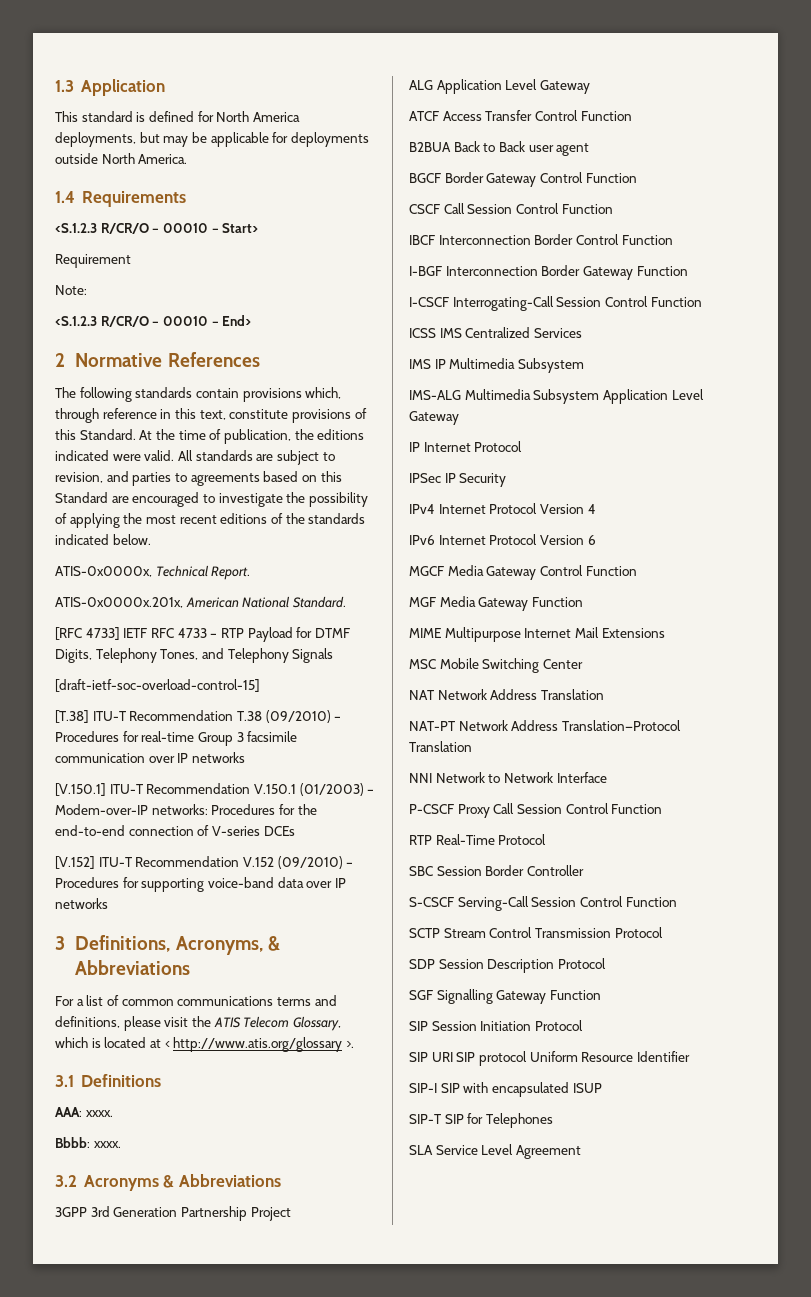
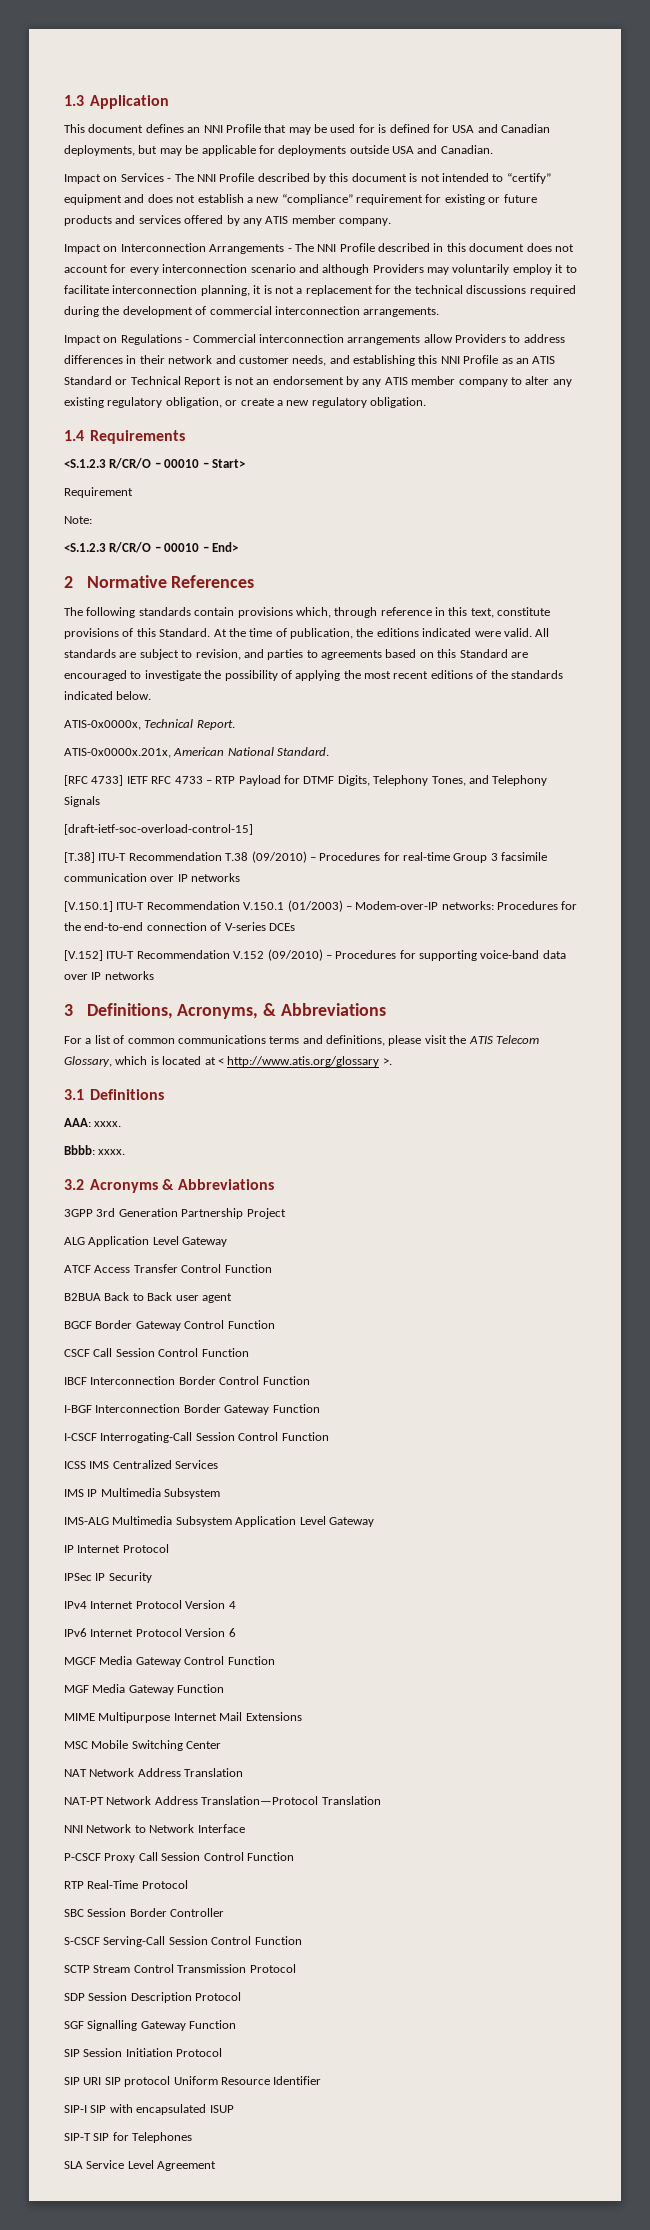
[81,111,300,122] standard is defined for North America -> [88,124,550,135] document defines an NNI Profile that may be used for is defined for USA and Canadian
[101,153,188,164] North America. -> [392,145,493,154] [64,173,551,184] [64,194,537,205] [64,215,391,226] [64,243,574,254] [64,264,577,275] [64,285,576,296] [64,306,440,317] [64,334,565,345] [64,355,556,366] [64,376,572,387] [64,397,426,408] USA and Canadian. // Impact on Services - The NNI Profile described by this document is not intended to “certify” equipment and does not establish a new “compliance” requirement for existing or future products and services offered by any ATIS member company. // Impact on Interconnection Arrangements - The NNI Profile described in this document does not account for every interconnection scenario and although Providers may voluntarily employ it to facilitate interconnection planning, it is not a replacement for the technical discussions required during the development of commercial interconnection arrangements. // Impact on Regulations - Commercial interconnection arrangements allow Providers to address differences in their network and customer needs, and establishing this NNI Profile as an ATIS Standard or Technical Report is not an endorsement by any ATIS member company to alter any existing regulatory obligation, or create a new regulatory obligation.

